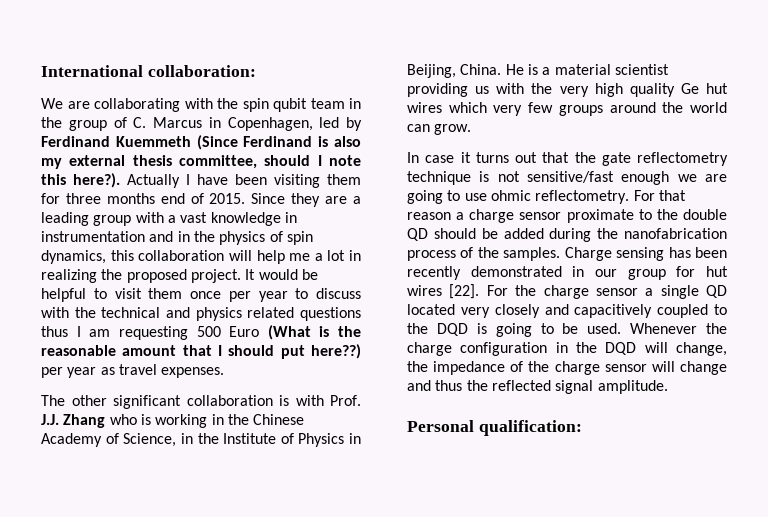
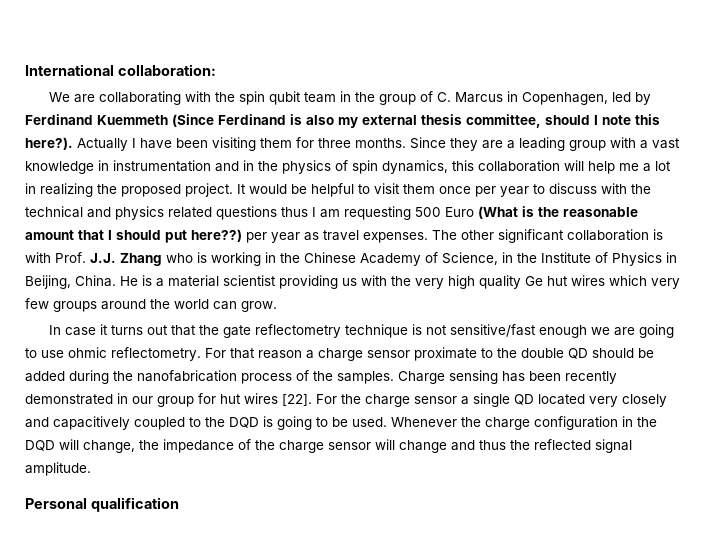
[106,193,246,204] months end of 2015. -> [355,138,406,148] months.
(225, 372) // -> (428, 237) none
[478,420,582,436] qualification: -> [90,497,179,512] qualification

